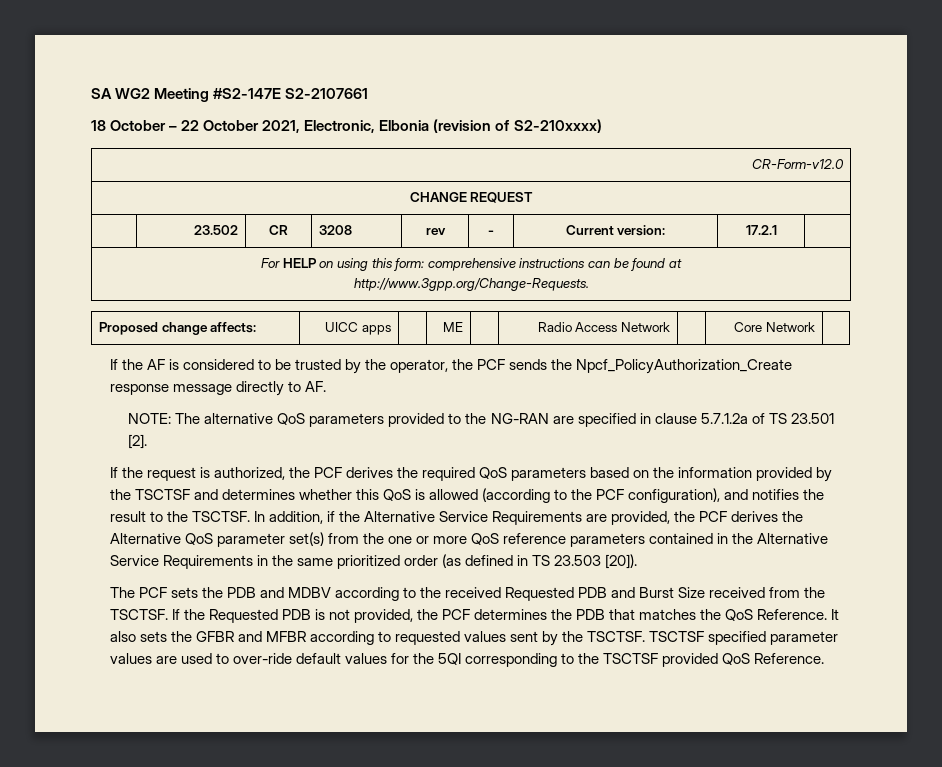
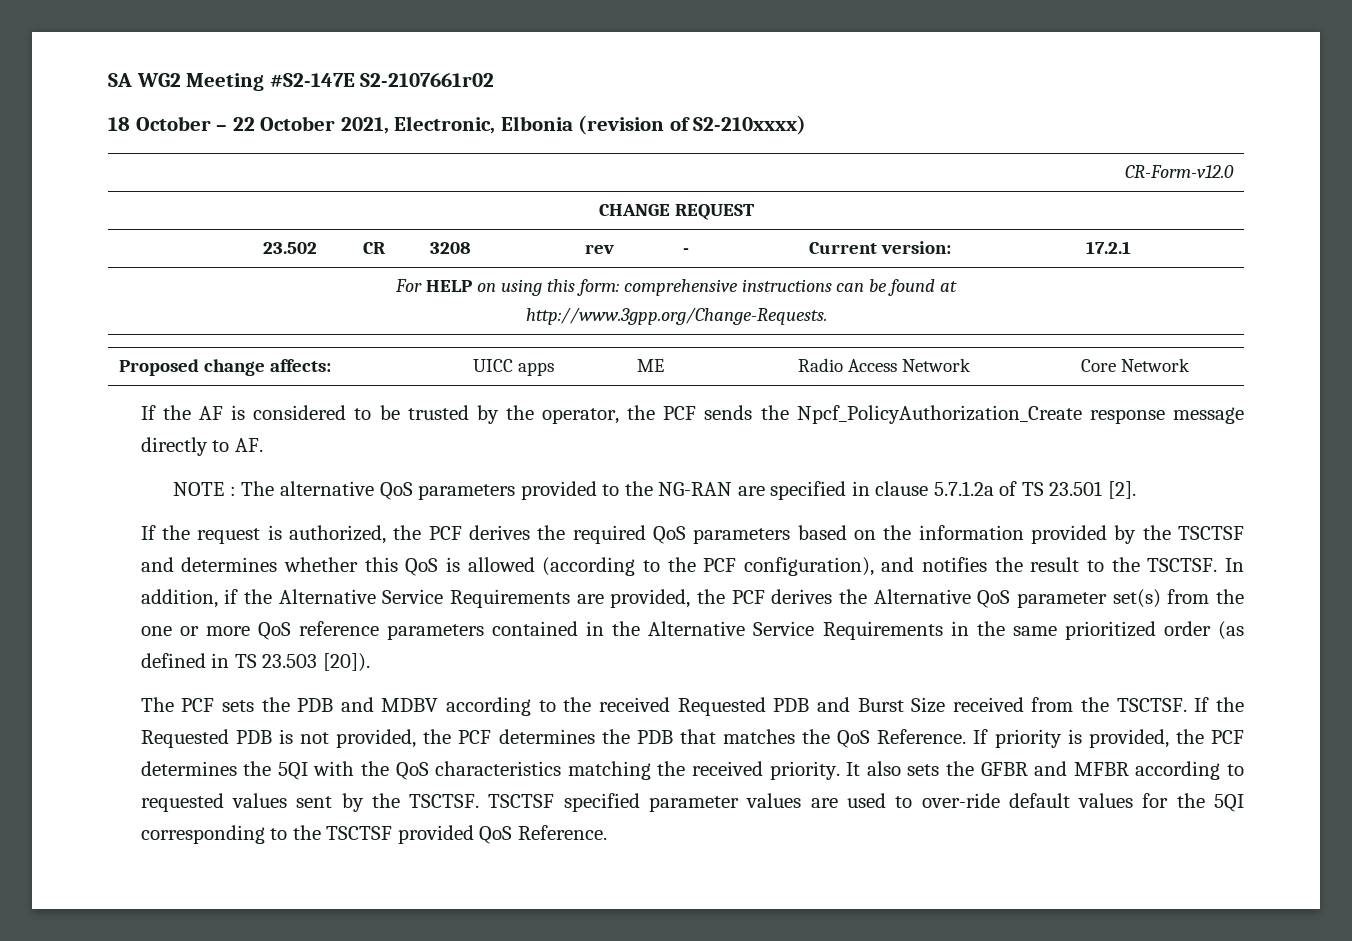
[285,88,369,99] S2-2107661 -> [360,73,495,87] S2-2107661r02
[128,413,172,424] NOTE: -> [173,482,236,496] NOTE :
(828, 614) none -> [973,729,1244,748] [140,761,840,780] If priority is provided, the PCF determines the 5QI with the QoS characteristics matching the received priority.

